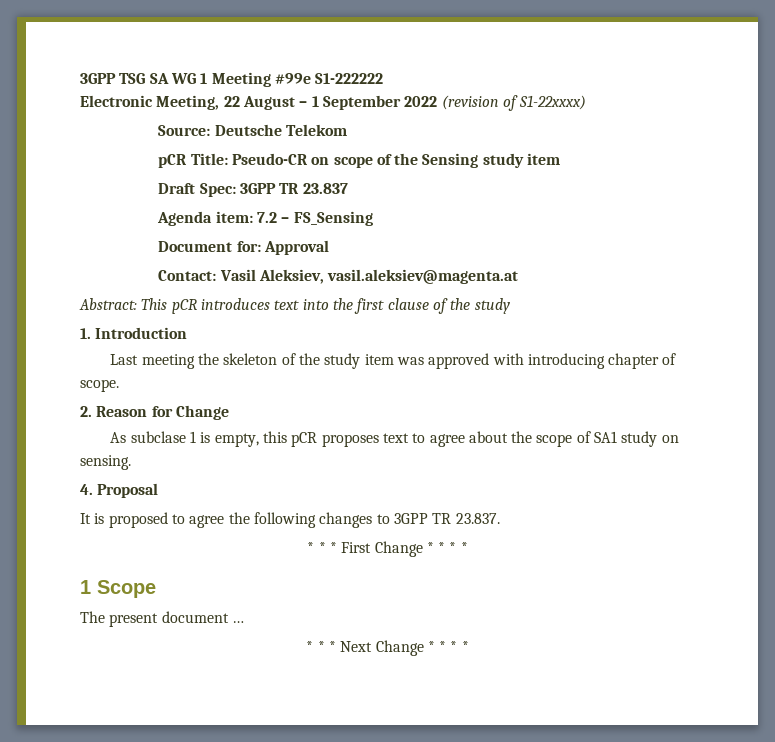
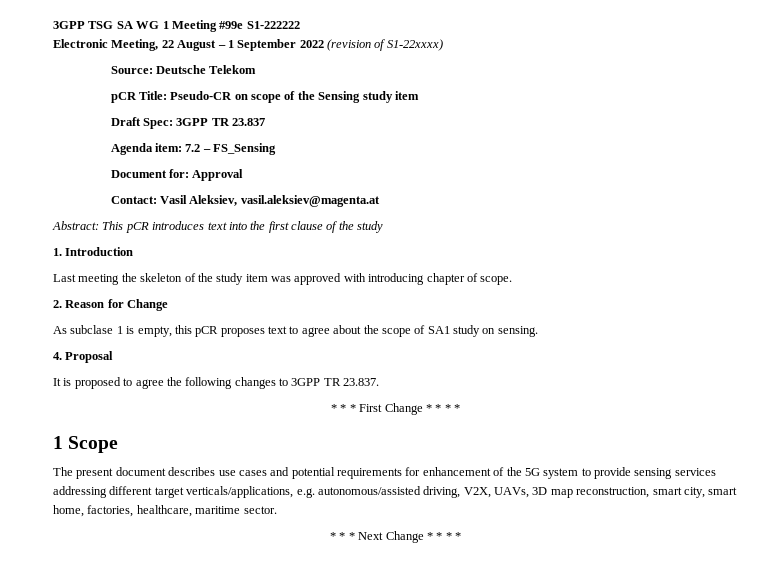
[231,621,244,623] … -> [168,467,716,479] [53,486,738,498] [53,505,277,517] describes use cases and potential requirements for enhancement of the 5G system to provide sensing services addressing different target verticals/applications, e.g. autonomous/assisted driving, V2X, UAVs, 3D map reconstruction, smart city, smart home, factories, healthcare, maritime sector.

